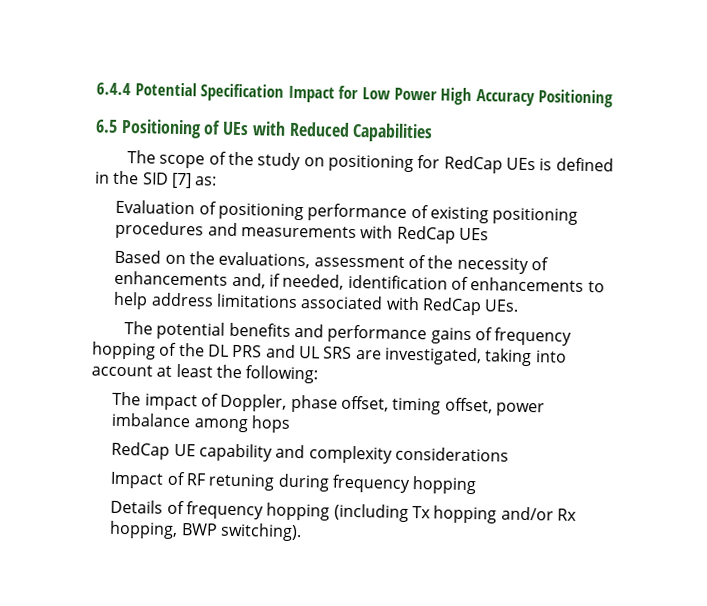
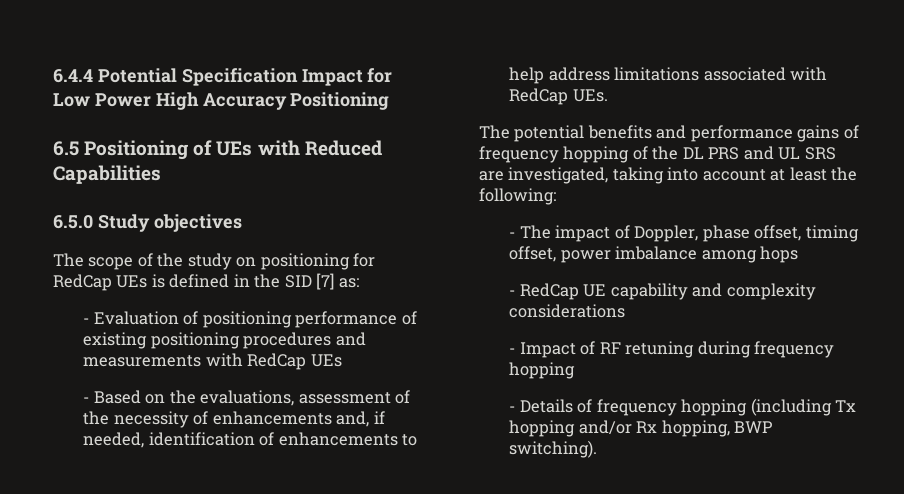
(434, 132) none -> [53,214,242,232] // 6.5.0 Study objectives
(218, 181) none -> [83,318,90,324] -
(489, 234) none -> [83,397,90,403] -
(319, 374) none -> [509,232,516,238] -
(291, 424) none -> [509,290,516,296] -
(509, 454) none -> [509,348,516,354] -
(478, 485) none -> [509,406,516,412] -

